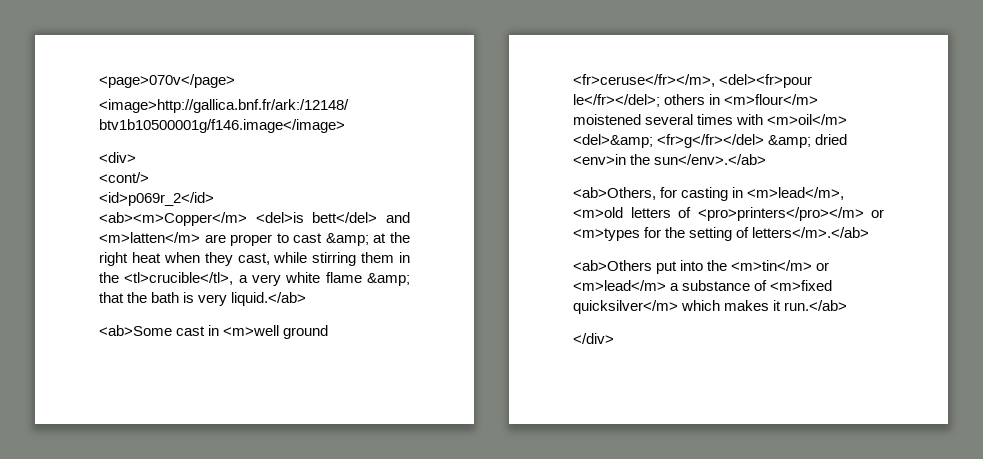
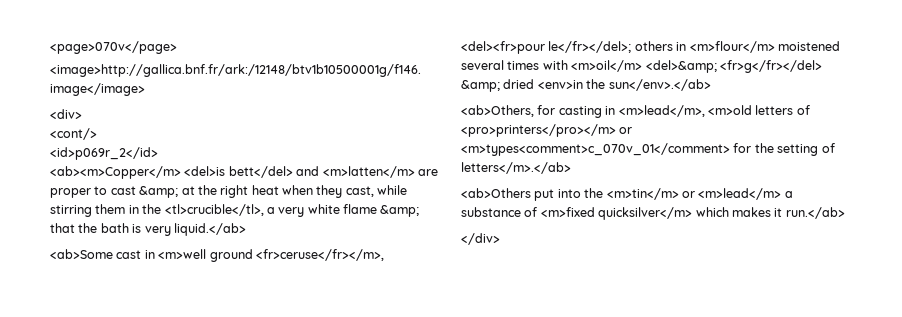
[573,228,640,241] <m>types -> [461,143,730,156] <m>types<comment>c_070v_01</comment>

